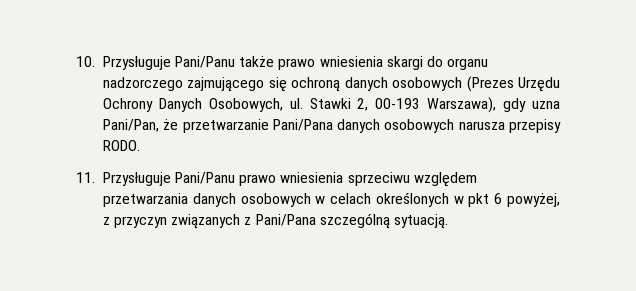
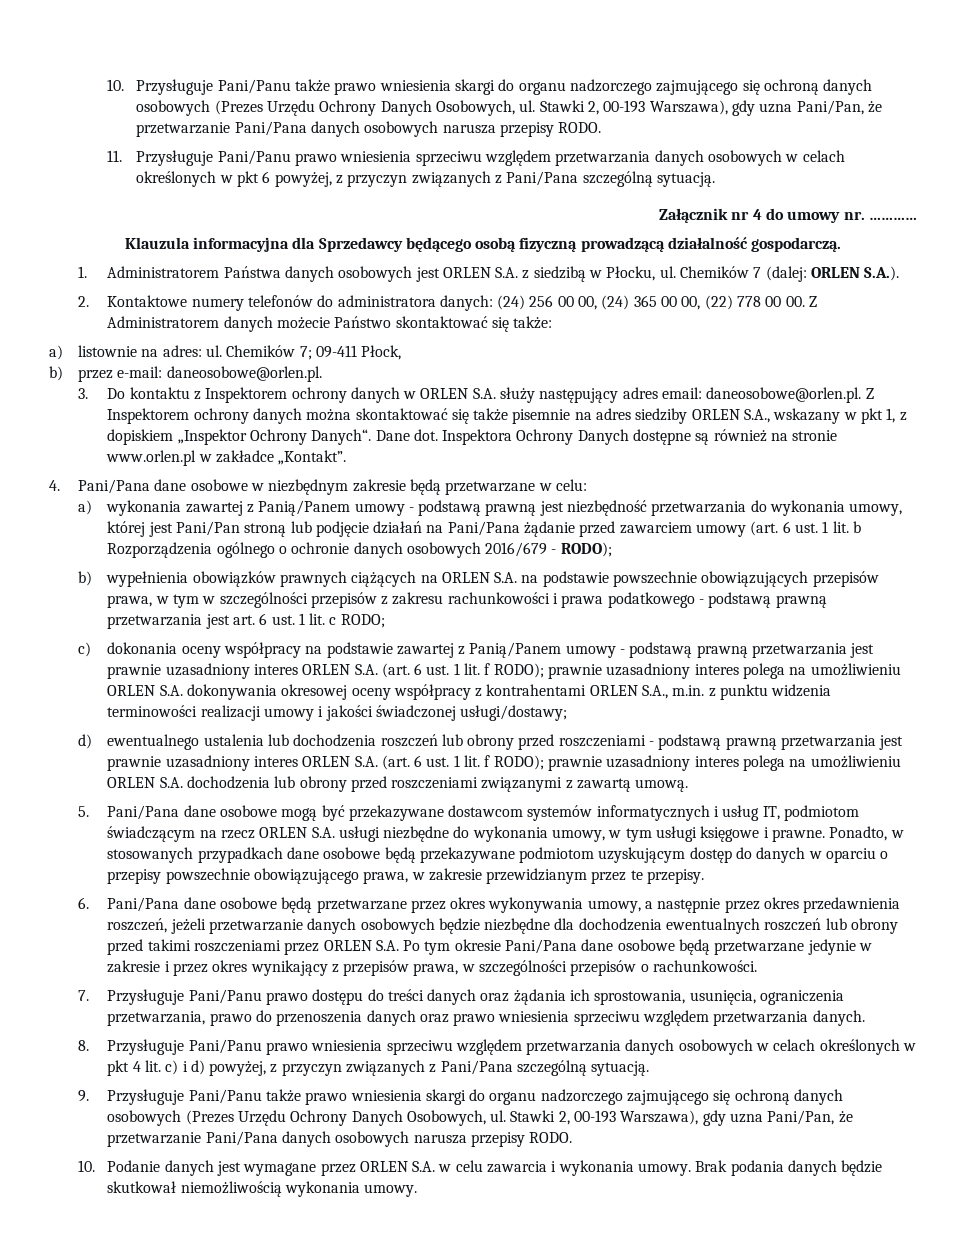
(449, 221) none -> [659,208,918,223] [124,237,842,252] [78,266,900,282] [78,295,818,311] [107,316,553,332] [49,345,402,360] [49,366,322,382] [78,387,874,403] [107,408,907,424] [107,429,838,445] [106,450,347,466] [49,479,588,495] [78,500,903,516] [107,521,862,537] [107,542,612,558] [78,571,879,587] [107,592,827,608] [107,613,385,629] [78,642,875,658] [107,663,901,679] [107,684,832,700] [107,705,568,721] [78,734,904,750] [107,755,901,771] [107,776,689,792] [78,805,860,821] [107,826,904,842] [107,847,889,863] [107,868,705,884] [78,897,901,913] [107,918,899,934] [107,939,873,955] [107,960,758,976] [78,989,845,1005] [107,1010,865,1026] [78,1039,917,1055] [107,1060,650,1076] [78,1089,844,1105] [107,1110,853,1126] [107,1131,573,1147] [78,1160,883,1176] [107,1181,418,1197] // Załącznik nr 4 do umowy nr. ………… // Klauzula informacyjna dla Sprzedawcy będącego osobą fizyczną prowadzącą działalność gospodarczą. // 1. Administratorem Państwa danych osobowych jest ORLEN S.A. z siedzibą w Płocku, ul. Chemików 7 (dalej: ORLEN S.A.). // 2. Kontaktowe numery telefonów do administratora danych: (24) 256 00 00, (24) 365 00 00, (22) 778 00 00. Z Administratorem danych możecie Państwo skontaktować się także: // a) listownie na adres: ul. Chemików 7; 09-411 Płock, // b) przez e-mail: daneosobowe@orlen.pl. // 3. Do kontaktu z Inspektorem ochrony danych w ORLEN S.A. służy następujący adres email: daneosobowe@orlen.pl. Z Inspektorem ochrony danych można skontaktować się także pisemnie na adres siedziby ORLEN S.A., wskazany w pkt 1, z dopiskiem „Inspektor Ochrony Danych“. Dane dot. Inspektora Ochrony Danych dostępne są również na stronie www.orlen.pl w zakładce „Kontakt”. // 4. Pani/Pana dane osobowe w niezbędnym zakresie będą przetwarzane w celu: // a) wykonania zawartej z Panią/Panem umowy - podstawą prawną jest niezbędność przetwarzania do wykonania umowy, której jest Pani/Pan stroną lub podjęcie działań na Pani/Pana żądanie przed zawarciem umowy (art. 6 ust. 1 lit. b Rozporządzenia ogólnego o ochronie danych osobowych 2016/679 - RODO); // b) wypełnienia obowiązków prawnych ciążących na ORLEN S.A. na podstawie powszechnie obowiązujących przepisów prawa, w tym w szczególności przepisów z zakresu rachunkowości i prawa podatkowego - podstawą prawną przetwarzania jest art. 6 ust. 1 lit. c RODO; // c) dokonania oceny współpracy na podstawie zawartej z Panią/Panem umowy - podstawą prawną przetwarzania jest prawnie uzasadniony interes ORLEN S.A. (art. 6 ust. 1 lit. f RODO); prawnie uzasadniony interes polega na umożliwieniu ORLEN S.A. dokonywania okresowej oceny współpracy z kontrahentami ORLEN S.A., m.in. z punktu widzenia terminowości realizacji umowy i jakości świadczonej usługi/dostawy; // d) ewentualnego ustalenia lub dochodzenia roszczeń lub obrony przed roszczeniami - podstawą prawną przetwarzania jest prawnie uzasadniony interes ORLEN S.A. (art. 6 ust. 1 lit. f RODO); prawnie uzasadniony interes polega na umożliwieniu ORLEN S.A. dochodzenia lub obrony przed roszczeniami związanymi z zawartą umową. // 5. Pani/Pana dane osobowe mogą być przekazywane dostawcom systemów informatycznych i usług IT, podmiotom świadczącym na rzecz ORLEN S.A. usługi niezbędne do wykonania umowy, w tym usługi księgowe i prawne. Ponadto, w stosowanych przypadkach dane osobowe będą przekazywane podmiotom uzyskującym dostęp do danych w oparciu o przepisy powszechnie obowiązującego prawa, w zakresie przewidzianym przez te przepisy. // 6. Pani/Pana dane osobowe będą przetwarzane przez okres wykonywania umowy, a następnie przez okres przedawnienia roszczeń, jeżeli przetwarzanie danych osobowych będzie niezbędne dla dochodzenia ewentualnych roszczeń lub obrony przed takimi roszczeniami przez ORLEN S.A. Po tym okresie Pani/Pana dane osobowe będą przetwarzane jedynie w zakresie i przez okres wynikający z przepisów prawa, w szczególności przepisów o rachunkowości. // 7. Przysługuje Pani/Panu prawo dostępu do treści danych oraz żądania ich sprostowania, usunięcia, ograniczenia przetwarzania, prawo do przenoszenia danych oraz prawo wniesienia sprzeciwu względem przetwarzania danych. // 8. Przysługuje Pani/Panu prawo wniesienia sprzeciwu względem przetwarzania danych osobowych w celach określonych w pkt 4 lit. c) i d) powyżej, z przyczyn związanych z Pani/Pana szczególną sytuacją. // 9. Przysługuje Pani/Panu także prawo wniesienia skargi do organu nadzorczego zajmującego się ochroną danych osobowych (Prezes Urzędu Ochrony Danych Osobowych, ul. Stawki 2, 00-193 Warszawa), gdy uzna Pani/Pan, że przetwarzanie Pani/Pana danych osobowych narusza przepisy RODO. // 10. Podanie danych jest wymagane przez ORLEN S.A. w celu zawarcia i wykonania umowy. Brak podania danych będzie skutkował niemożliwością wykonania umowy.

